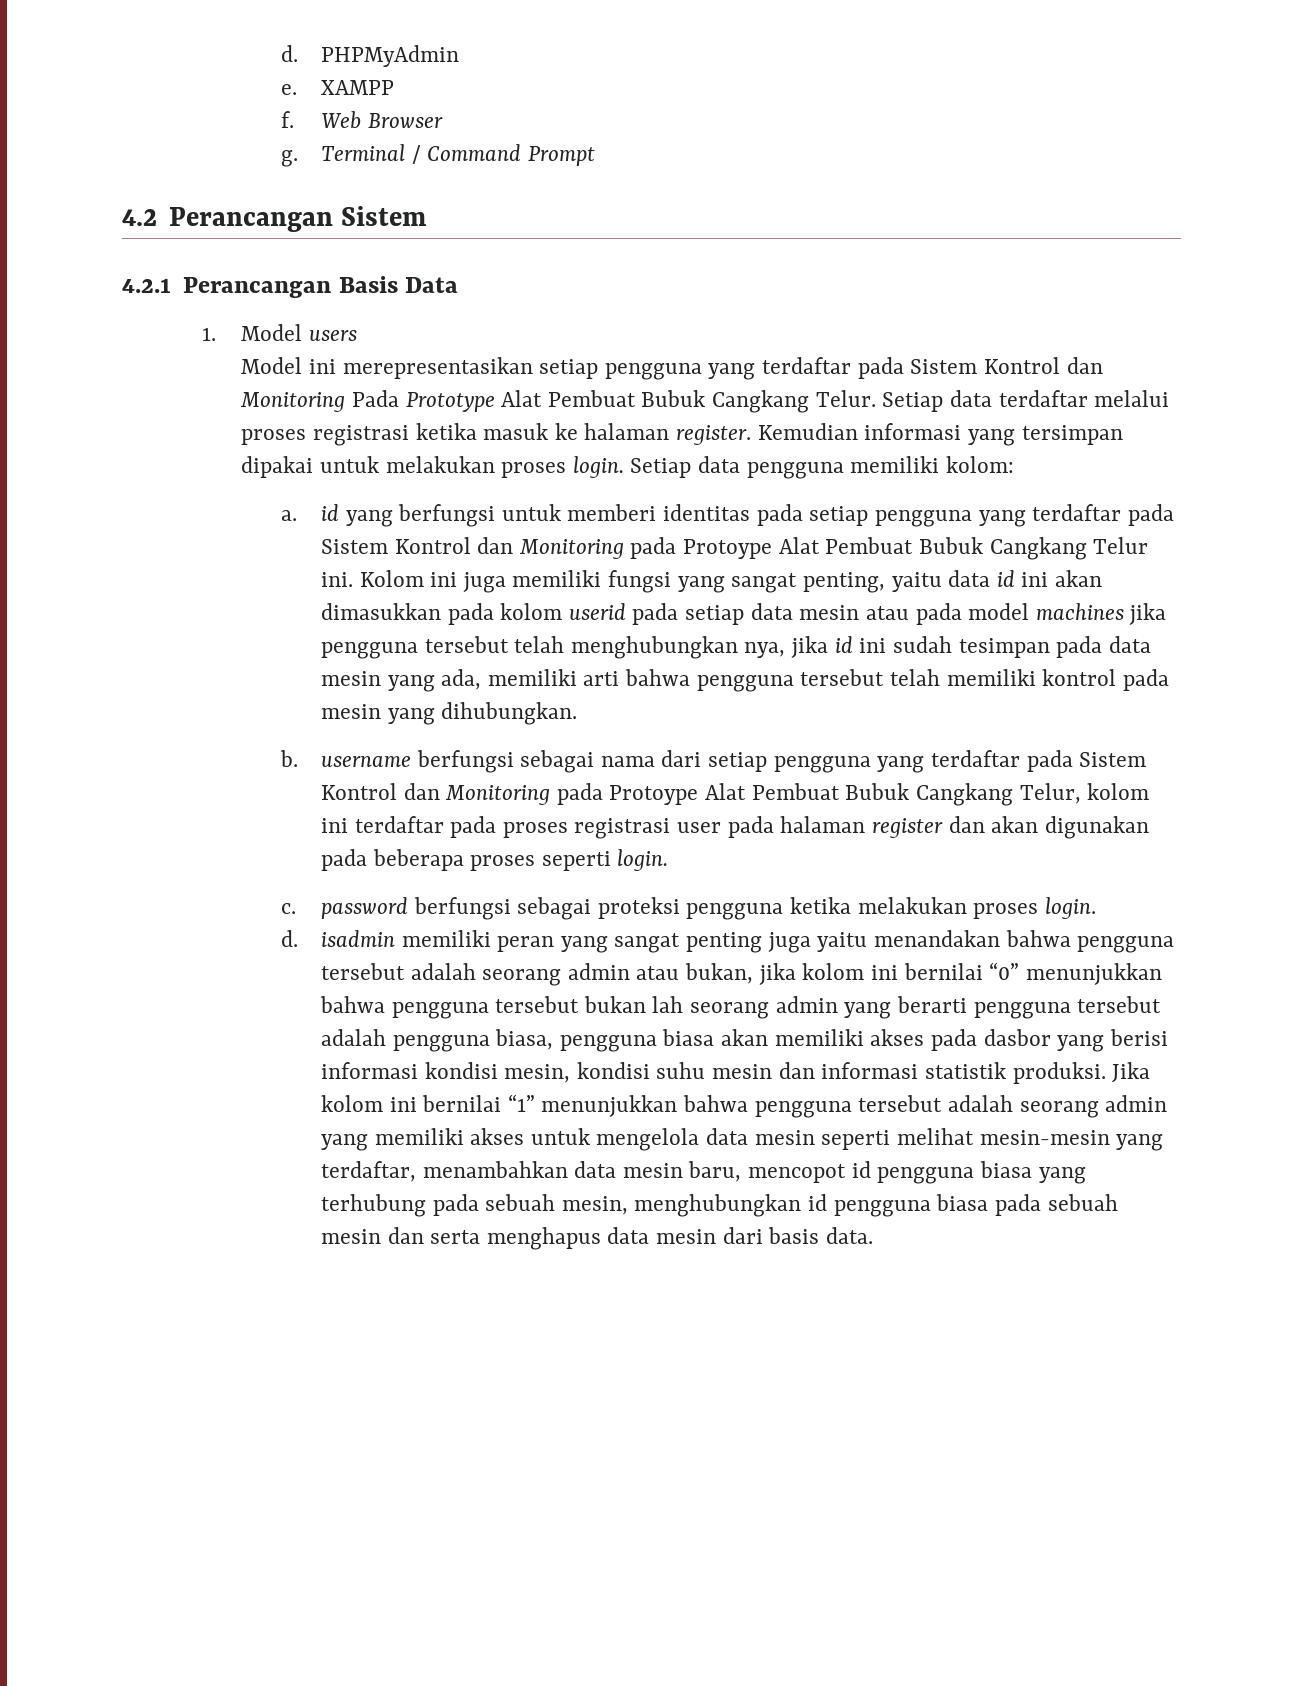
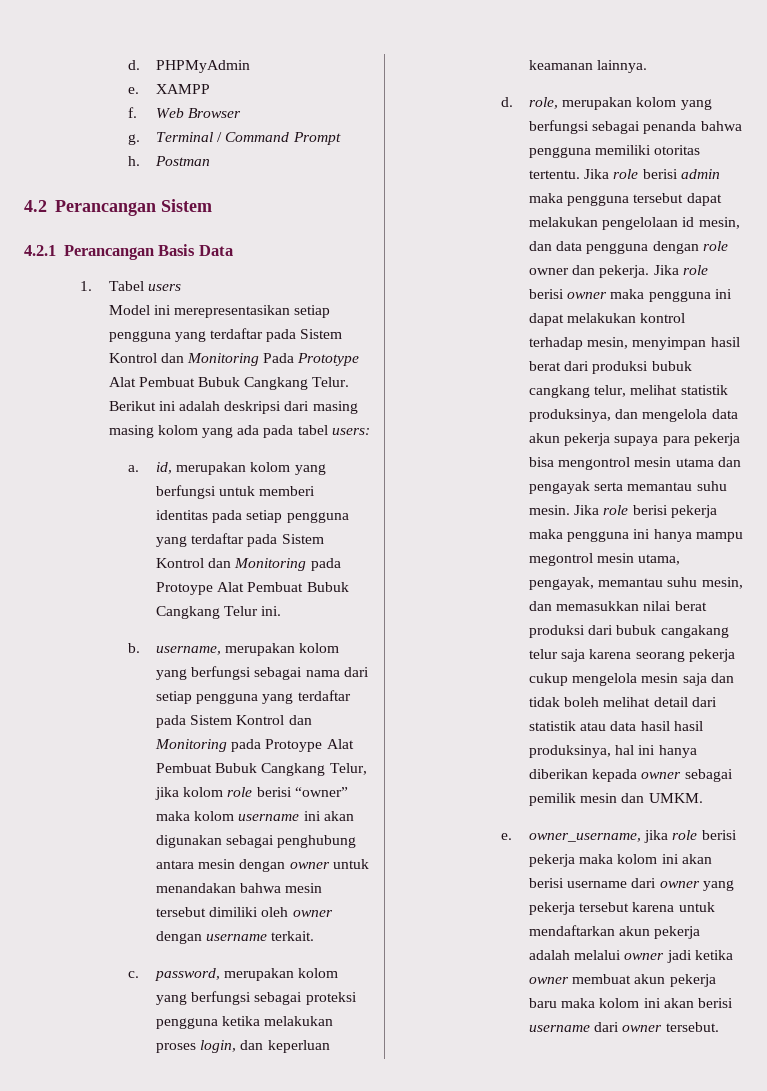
(595, 156) none -> [127,156,210,166] // h. Postman
[241,324,303,341] Model -> [108,281,144,291] Tabel
[882,390,1170,412] [241,423,1123,446] [241,456,1014,479] [281,504,340,521] Setiap data terdaftar melalui proses registrasi ketika masuk ke halaman register. Kemudian informasi yang tersimpan dipakai untuk melakukan proses login. Setiap data pengguna memiliki kolom: // a. id -> [108,401,358,414] [108,425,370,438] [127,462,291,475] Berikut ini adalah deskripsi dari masing masing kolom yang ada pada tabel users: // a. id, merupakan kolom
[359,570,1103,593] [321,603,1167,625] [321,636,1151,659] [321,669,1169,692] [321,702,578,725] [280,750,412,767] Kolom ini juga memiliki fungsi yang sangat penting, yaitu data id ini akan dimasukkan pada kolom userid pada setiap data mesin atau pada model machines jika pengguna tersebut telah menghubungkan nya, jika id ini sudah tesimpan pada data mesin yang ada, memiliki arti bahwa pengguna tersebut telah memiliki kontrol pada mesin yang dihubungkan. // b. username -> [127,643,340,656] [155,669,187,680] // b. username, merupakan kolom yang
[1087,783,1150,800] [321,816,1149,839] [321,849,669,871] [281,897,409,919] kolom ini terdaftar pada proses registrasi user pada halaman register dan akan digunakan pada beberapa proses seperti login. // c. password -> [154,787,348,800] [155,811,354,821] [155,835,357,848] [155,859,369,872] [155,883,323,893] [155,907,333,917] [155,931,315,944] [127,968,339,981] [155,994,187,1005] jika kolom role berisi “owner” maka kolom username ini akan digunakan sebagai penghubung antara mesin dengan owner untuk menandakan bahwa mesin tersebut dimiliki oleh owner dengan username terkait. // c. password, merupakan kolom yang
[1044,897,1096,919] [281,930,1175,953] [321,962,1162,986] [320,996,1162,1019] [321,1029,1168,1052] [321,1062,1151,1084] [321,1094,1168,1118] [321,1128,1164,1151] [321,1161,1086,1184] [321,1194,1118,1217] [321,1227,873,1250] login. // d. isadmin memiliki peran yang sangat penting juga yaitu menandakan bahwa pengguna tersebut adalah seorang admin atau bukan, jika kolom ini bernilai “0” menunjukkan bahwa pengguna tersebut bukan lah seorang admin yang berarti pengguna tersebut adalah pengguna biasa, pengguna biasa akan memiliki akses pada dasbor yang berisi informasi kondisi mesin, kondisi suhu mesin dan informasi statistik produksi. Jika kolom ini bernilai “1” menunjukkan bahwa pengguna tersebut adalah seorang admin yang memiliki akses untuk mengelola data mesin seperti melihat mesin-mesin yang terdaftar, menambahkan data mesin baru, mencopot id pengguna biasa yang terhubung pada sebuah mesin, menghubungkan id pengguna biasa pada sebuah mesin dan serta menghapus data mesin dari basis data. -> [200,1040,330,1053] [528,60,648,73] [500,97,712,110] [528,120,742,134] [528,145,701,158] [528,169,720,179] [528,193,722,206] [528,217,740,230] [528,241,728,254] [528,265,708,278] [528,289,732,302] [528,313,686,326] [528,337,740,350] [528,361,692,374] [528,385,728,398] [528,409,738,422] [528,433,740,446] [528,457,741,470] [528,481,727,494] [528,505,717,518] [528,529,743,542] [528,553,681,566] [528,577,743,590] [528,601,707,611] [528,625,729,638] [528,649,735,662] [528,673,734,686] [528,697,717,707] [528,721,703,731] [528,745,697,758] [528,769,733,782] [528,793,703,806] [500,830,737,843] [528,854,712,867] [528,878,734,891] [528,902,715,915] [528,925,701,939] [528,950,733,963] [528,974,716,987] [528,998,733,1008] [528,1022,719,1032] login, dan keperluan keamanan lainnya. // d. role, merupakan kolom yang berfungsi sebagai penanda bahwa pengguna memiliki otoritas tertentu. Jika role berisi admin maka pengguna tersebut dapat melakukan pengelolaan id mesin, dan data pengguna dengan role owner dan pekerja. Jika role berisi owner maka pengguna ini dapat melakukan kontrol terhadap mesin, menyimpan hasil berat dari produksi bubuk cangkang telur, melihat statistik produksinya, dan mengelola data akun pekerja supaya para pekerja bisa mengontrol mesin utama dan pengayak serta memantau suhu mesin. Jika role berisi pekerja maka pengguna ini hanya mampu megontrol mesin utama, pengayak, memantau suhu mesin, dan memasukkan nilai berat produksi dari bubuk cangakang telur saja karena seorang pekerja cukup mengelola mesin saja dan tidak boleh melihat detail dari statistik atau data hasil hasil produksinya, hal ini hanya diberikan kepada owner sebagai pemilik mesin dan UMKM. // e. owner_username, jika role berisi pekerja maka kolom ini akan berisi username dari owner yang pekerja tersebut karena untuk mendaftarkan akun pekerja adalah melalui owner jadi ketika owner membuat akun pekerja baru maka kolom ini akan berisi username dari owner tersebut.

